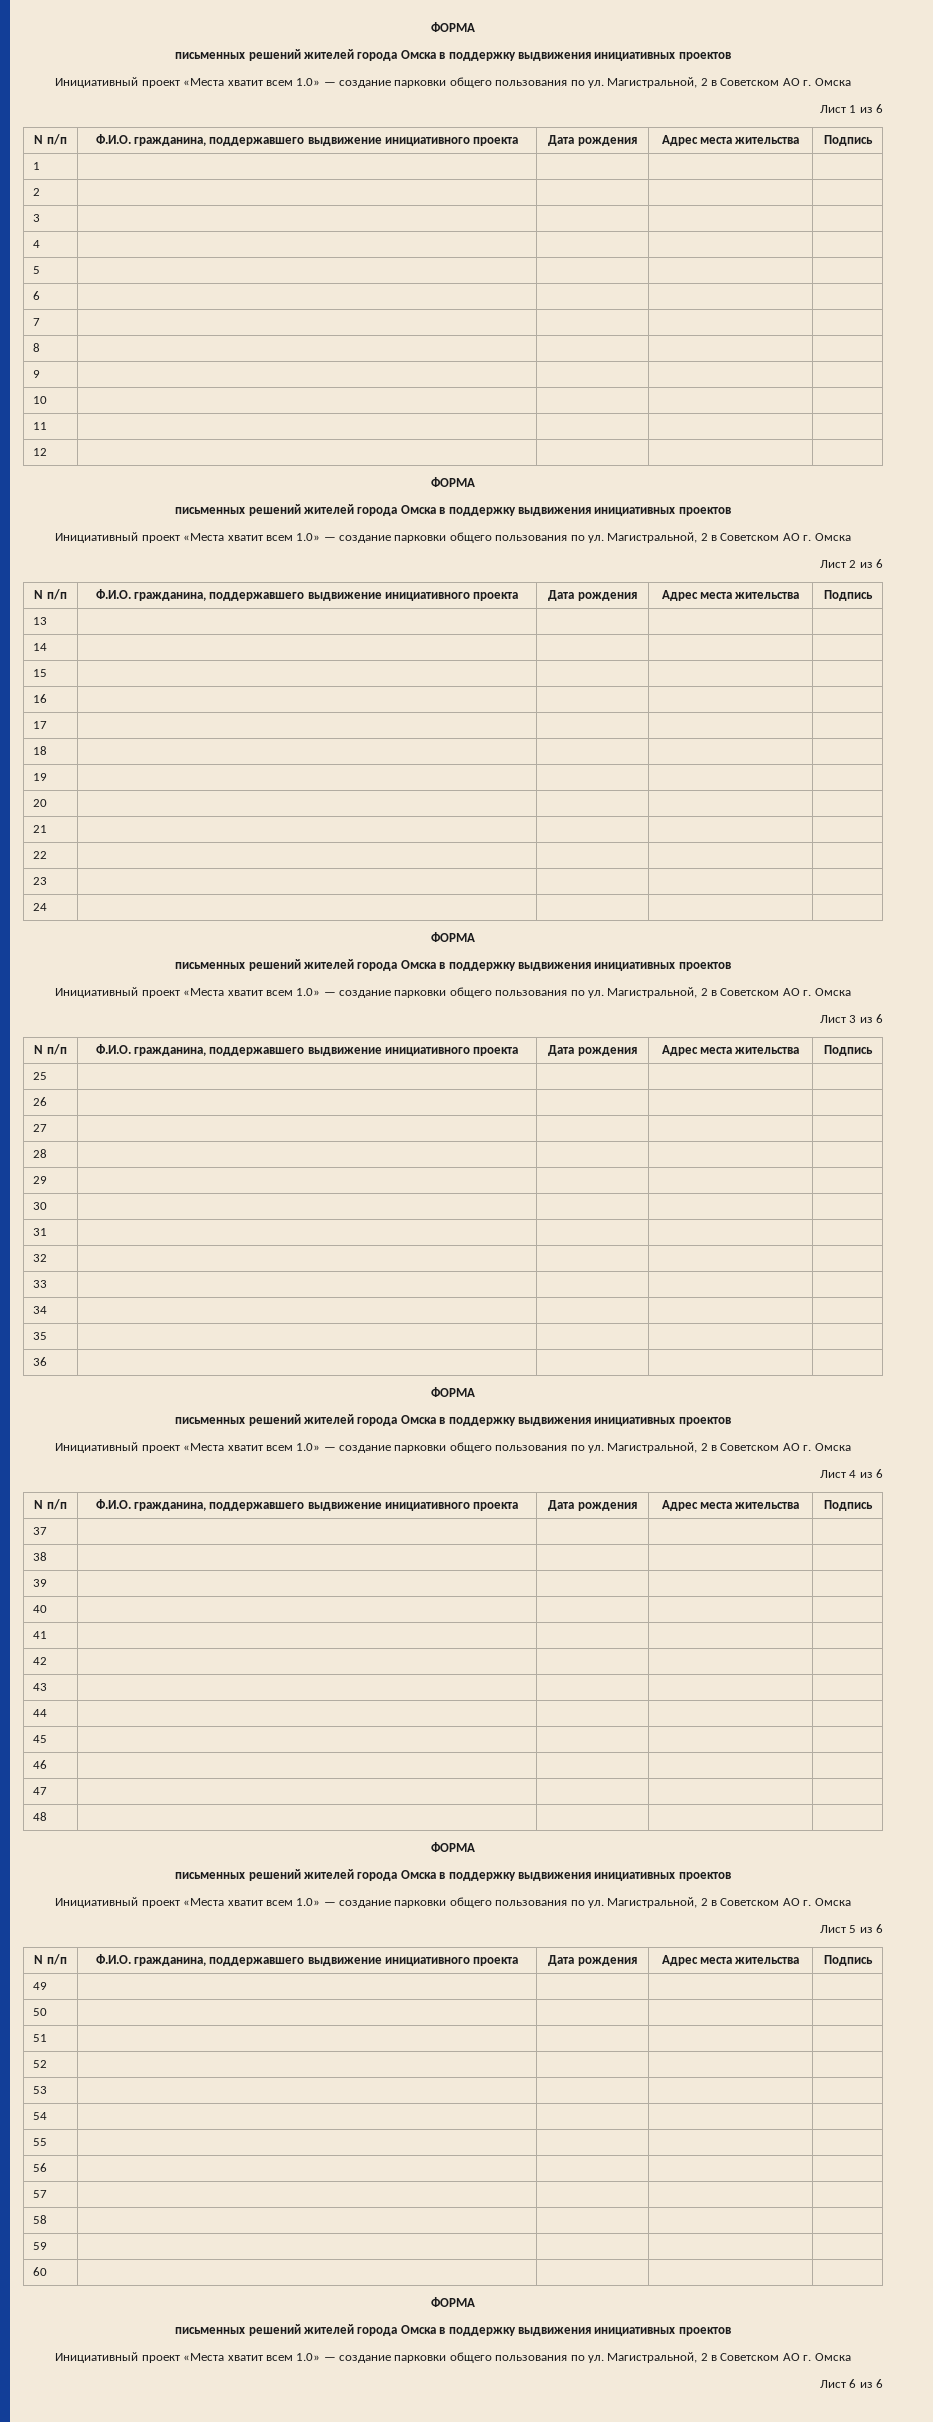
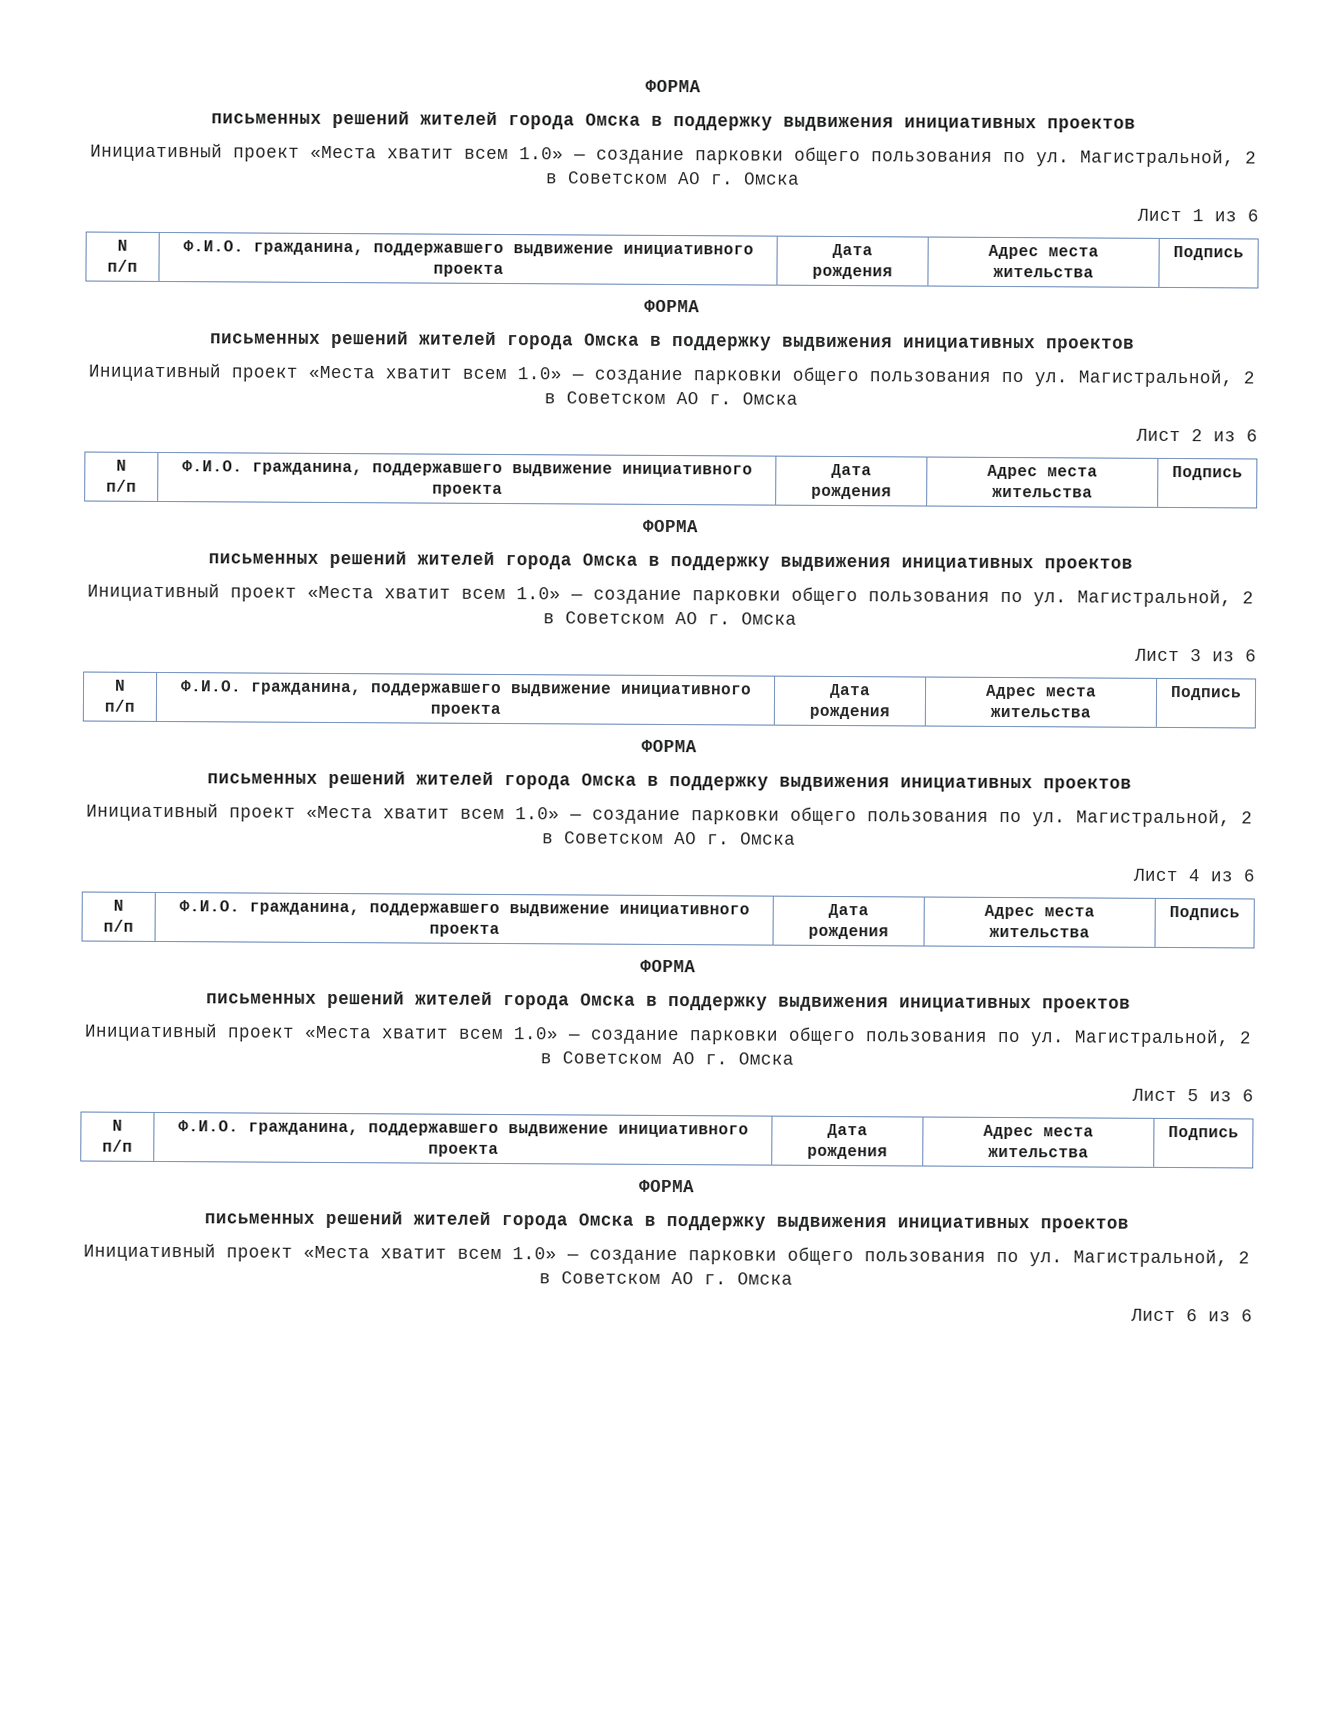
[32,162,40,170] [32,188,40,196] [32,214,40,222] [32,240,40,248] [32,266,40,274] [32,291,40,300] [32,318,40,326] [32,343,40,352] [32,370,40,378] [32,396,47,404] [32,422,47,430] [32,448,47,456] // 1 | | | | // 2 | | | | // 3 | | | | // 4 | | | | // 5 | | | | // 6 | | | | // 7 | | | | // 8 | | | | // 9 | | | | // 10 | | | | // 11 | | | | // 12 | | | | -> (1244, 253) none
[32,617,47,625] [32,643,47,651] [32,669,47,677] [32,694,47,703] [32,721,47,729] [32,746,47,755] [32,773,47,781] [32,799,47,807] [32,825,47,833] [32,851,47,859] [32,877,47,885] [32,903,47,911] // 13 | | | | // 14 | | | | // 15 | | | | // 16 | | | | // 17 | | | | // 18 | | | | // 19 | | | | // 20 | | | | // 21 | | | | // 22 | | | | // 23 | | | | // 24 | | | | -> (1243, 473) none
[32,1072,47,1080] [32,1097,47,1106] [32,1124,47,1132] [32,1149,47,1158] [32,1176,47,1184] [32,1202,47,1210] [32,1228,47,1236] [32,1254,47,1262] [32,1280,47,1288] [32,1306,47,1314] [32,1332,47,1340] [32,1357,47,1366] // 25 | | | | // 26 | | | | // 27 | | | | // 28 | | | | // 29 | | | | // 30 | | | | // 31 | | | | // 32 | | | | // 33 | | | | // 34 | | | | // 35 | | | | // 36 | | | | -> (1242, 693) none
[32,1527,47,1535] [32,1552,47,1561] [32,1579,47,1587] [32,1605,47,1613] [32,1631,47,1639] [32,1657,47,1665] [32,1683,47,1691] [32,1709,47,1717] [32,1735,47,1743] [32,1760,47,1769] [32,1787,47,1795] [32,1812,47,1821] // 37 | | | | // 38 | | | | // 39 | | | | // 40 | | | | // 41 | | | | // 42 | | | | // 43 | | | | // 44 | | | | // 45 | | | | // 46 | | | | // 47 | | | | // 48 | | | | -> (1240, 913) none
[32,1982,47,1990] [32,2008,47,2016] [32,2034,47,2042] [32,2060,47,2068] [32,2086,47,2094] [32,2112,47,2120] [32,2138,47,2146] [32,2163,47,2172] [32,2190,47,2198] [32,2215,47,2224] [32,2242,47,2250] [32,2267,47,2276] // 49 | | | | // 50 | | | | // 51 | | | | // 52 | | | | // 53 | | | | // 54 | | | | // 55 | | | | // 56 | | | | // 57 | | | | // 58 | | | | // 59 | | | | // 60 | | | | -> (1239, 1133) none

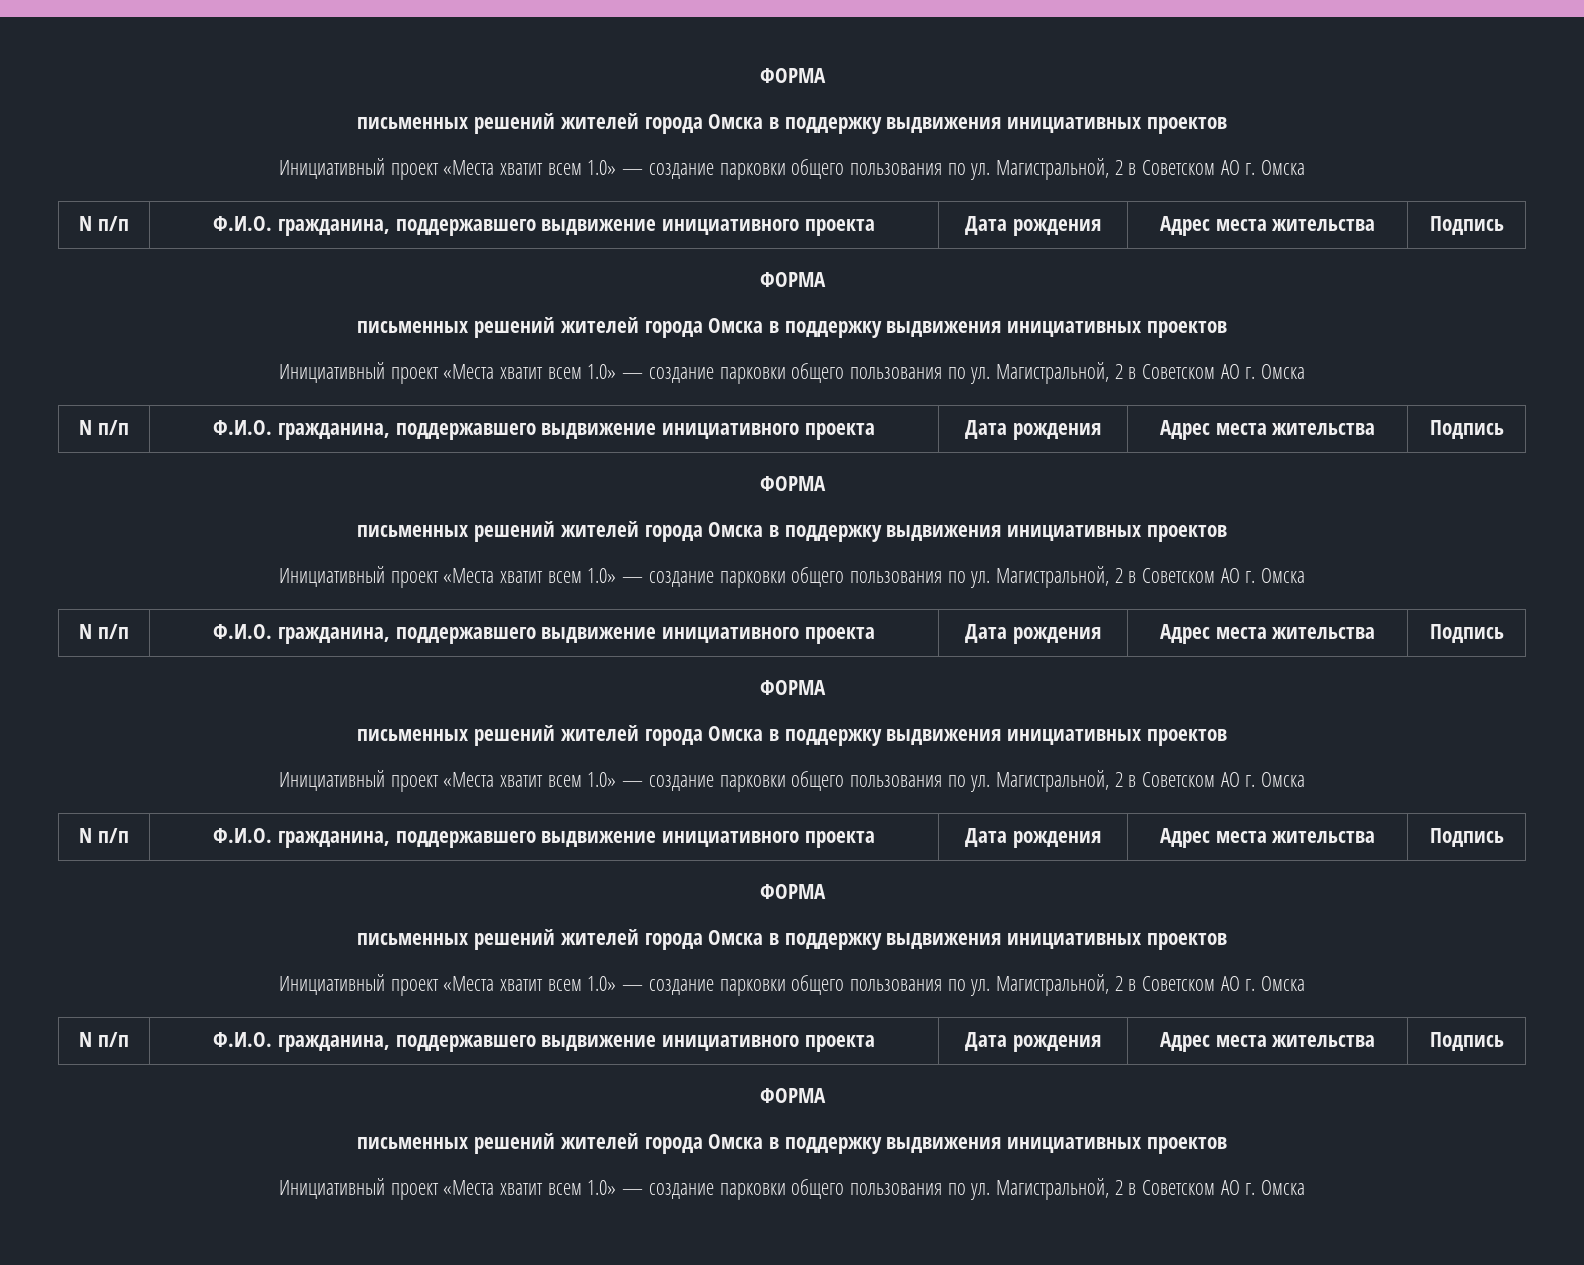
[1136,208,1259,222] // Лист 1 из 6 -> (1305, 167) none
[1135,428,1258,442] // Лист 2 из 6 -> (1305, 371) none
[1134,648,1257,662] // Лист 3 из 6 -> (1305, 575) none
[1132,868,1255,882] // Лист 4 из 6 -> (1305, 779) none
[1131,1088,1254,1102] // Лист 5 из 6 -> (1305, 983) none
[1130,1308,1253,1322] // Лист 6 из 6 -> (1305, 1187) none

